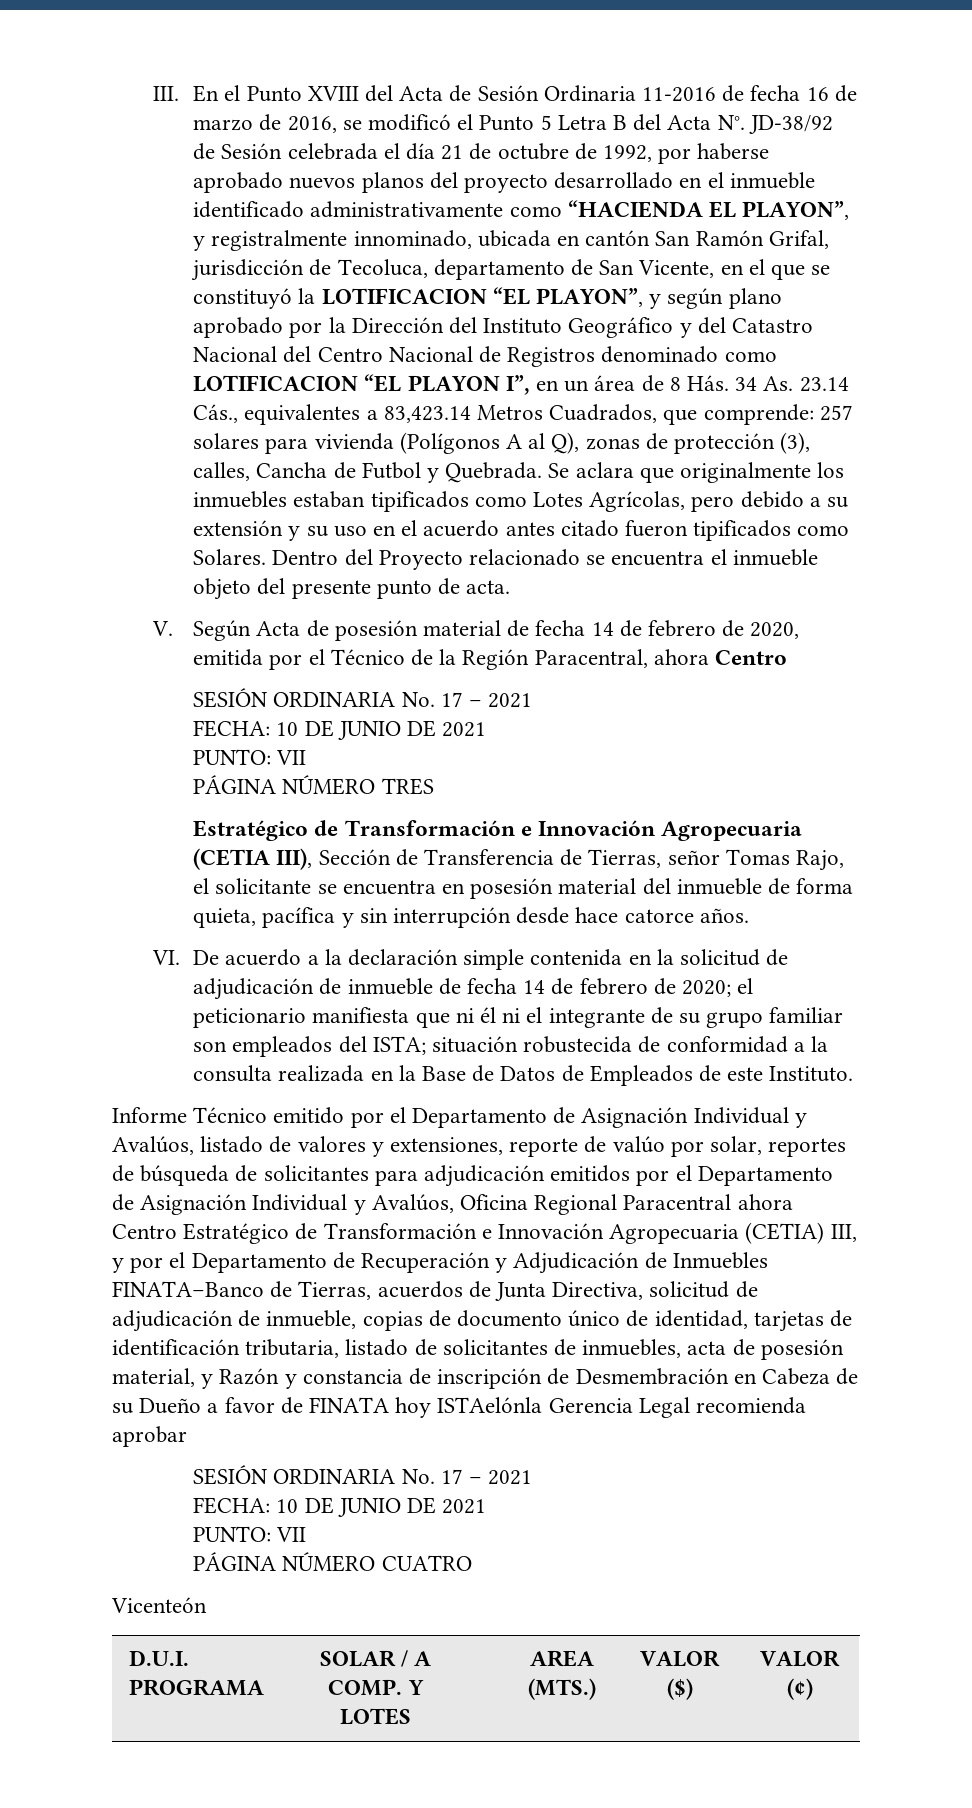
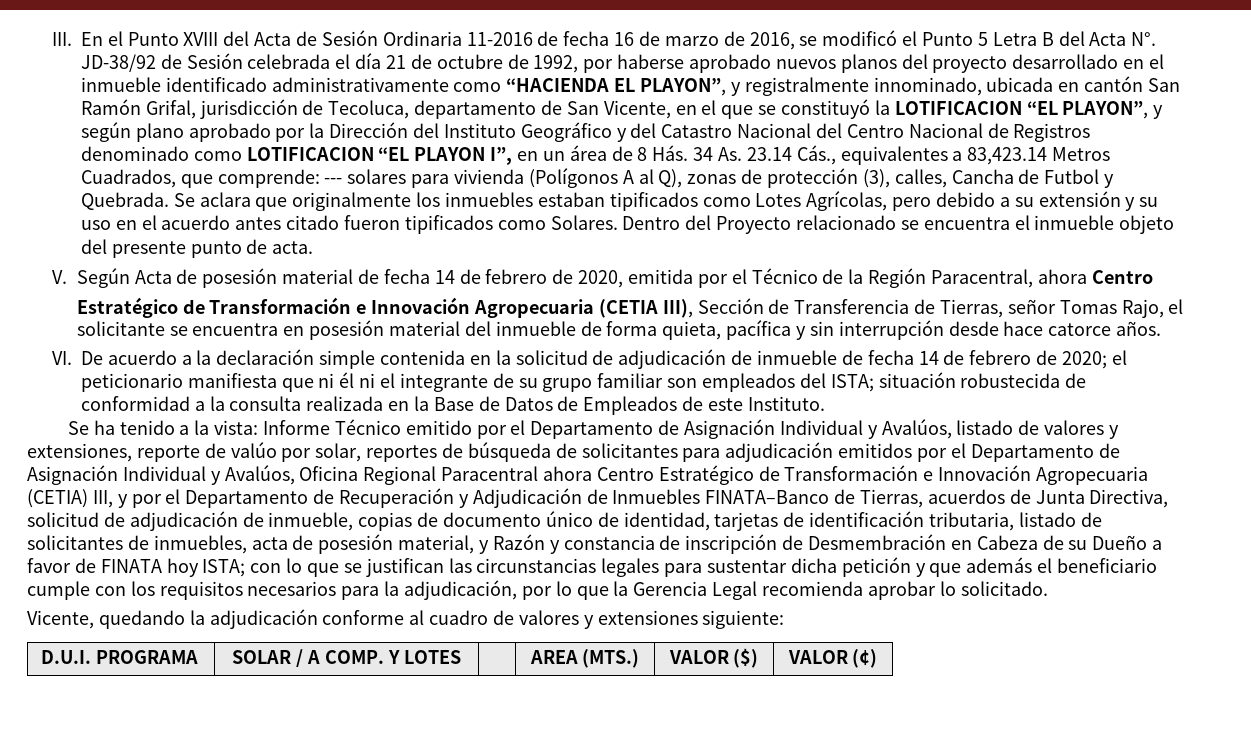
[819,405,853,421] 257 -> [324,178,343,184] ---
[193,688,533,708] [193,720,487,740] [193,749,307,765] [193,775,434,795] // SESIÓN ORDINARIA No. 17 – 2021 // FECHA: 10 DE JUNIO DE 2021 // PUNTO: VII // PÁGINA NÚMERO TRES -> (1153, 277) none
(854, 1074) none -> [67,420,259,435] Se ha tenido a la vista:
[437,1397,807,1418] [112,1426,187,1447] [193,1465,533,1485] [193,1497,487,1517] [193,1526,307,1542] [193,1552,472,1572] [111,1597,207,1613] ISTAelónla Gerencia Legal recomienda aprobar // SESIÓN ORDINARIA No. 17 – 2021 // FECHA: 10 DE JUNIO DE 2021 // PUNTO: VII // PÁGINA NÚMERO CUATRO // Vicenteón -> [202,557,1158,577] [27,580,1048,600] [27,609,785,629] ISTA; con lo que se justifican las circunstancias legales para sustentar dicha petición y que además el beneficiario cumple con los requisitos necesarios para la adjudicación, por lo que la Gerencia Legal recomienda aprobar lo solicitado. // Vicente, quedando la adjudicación conforme al cuadro de valores y extensiones siguiente:

